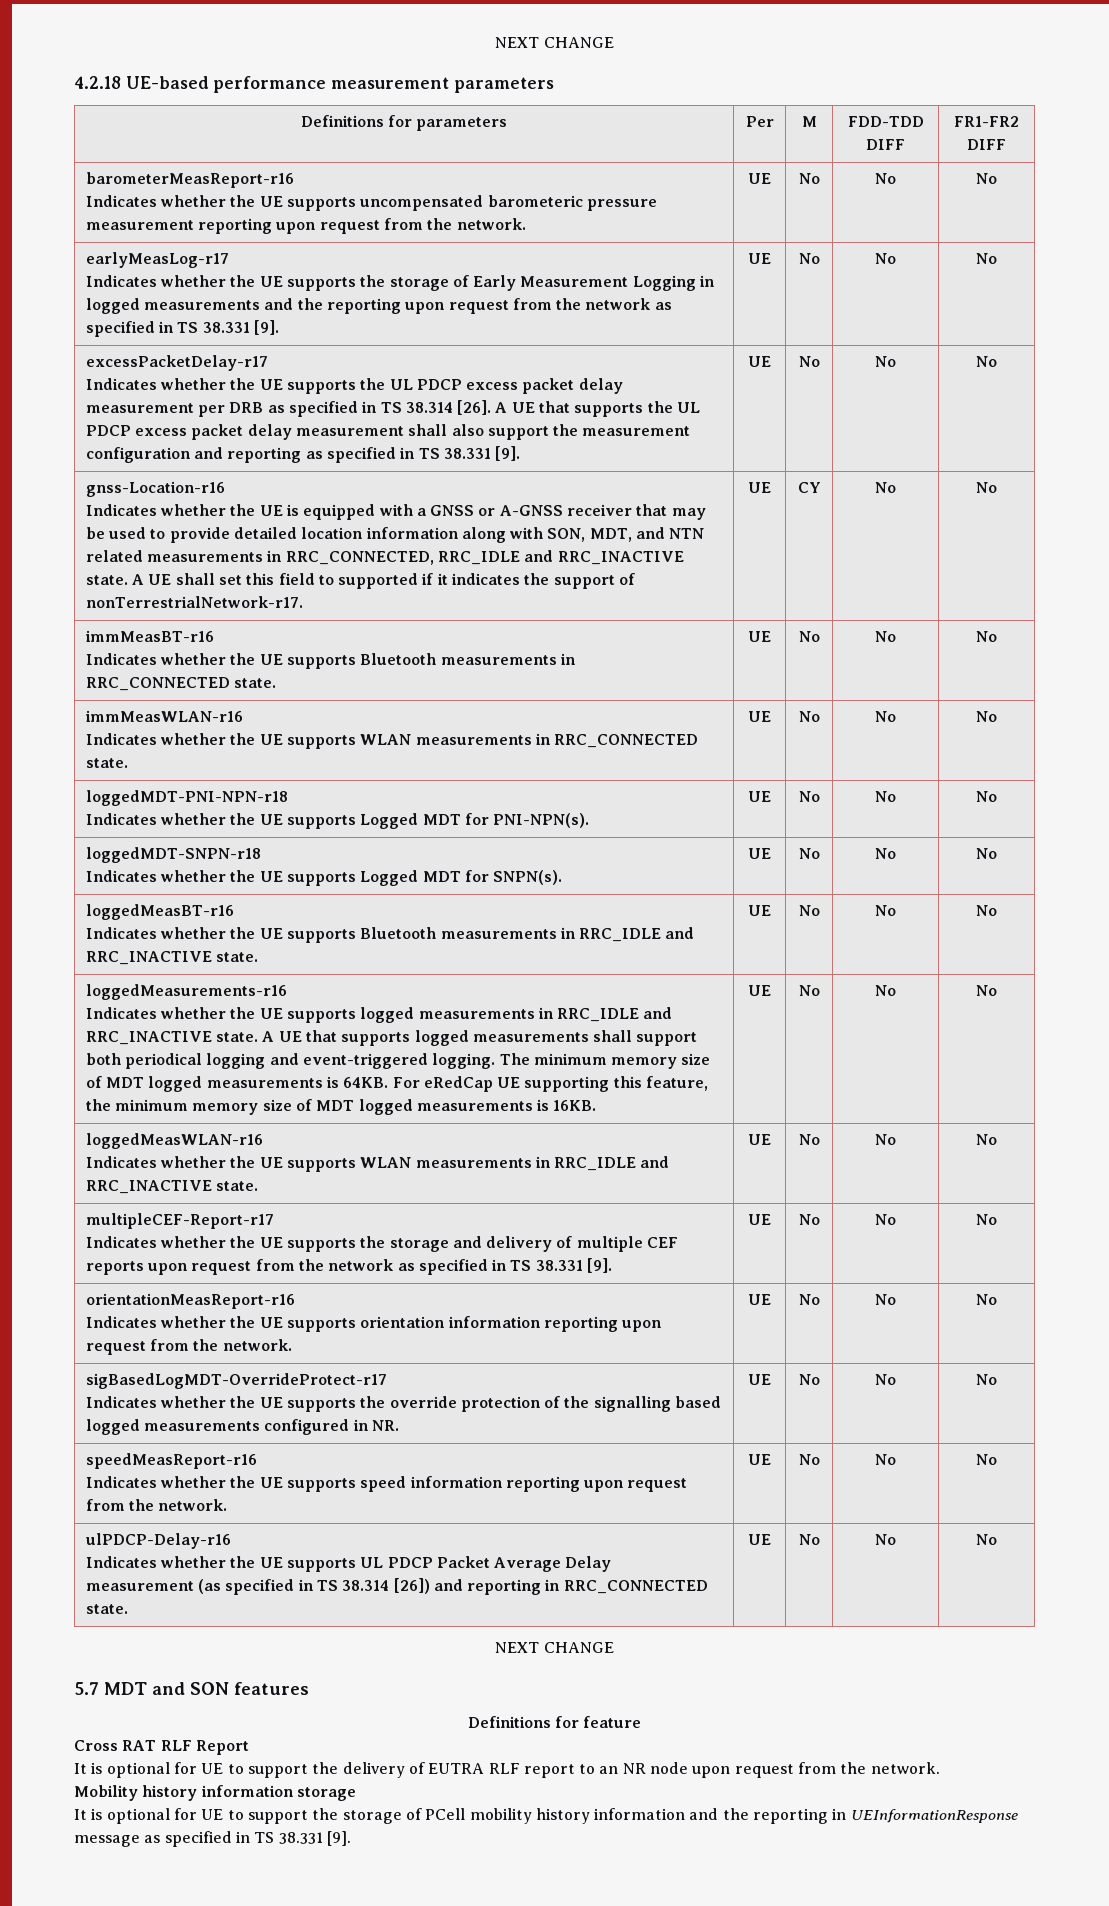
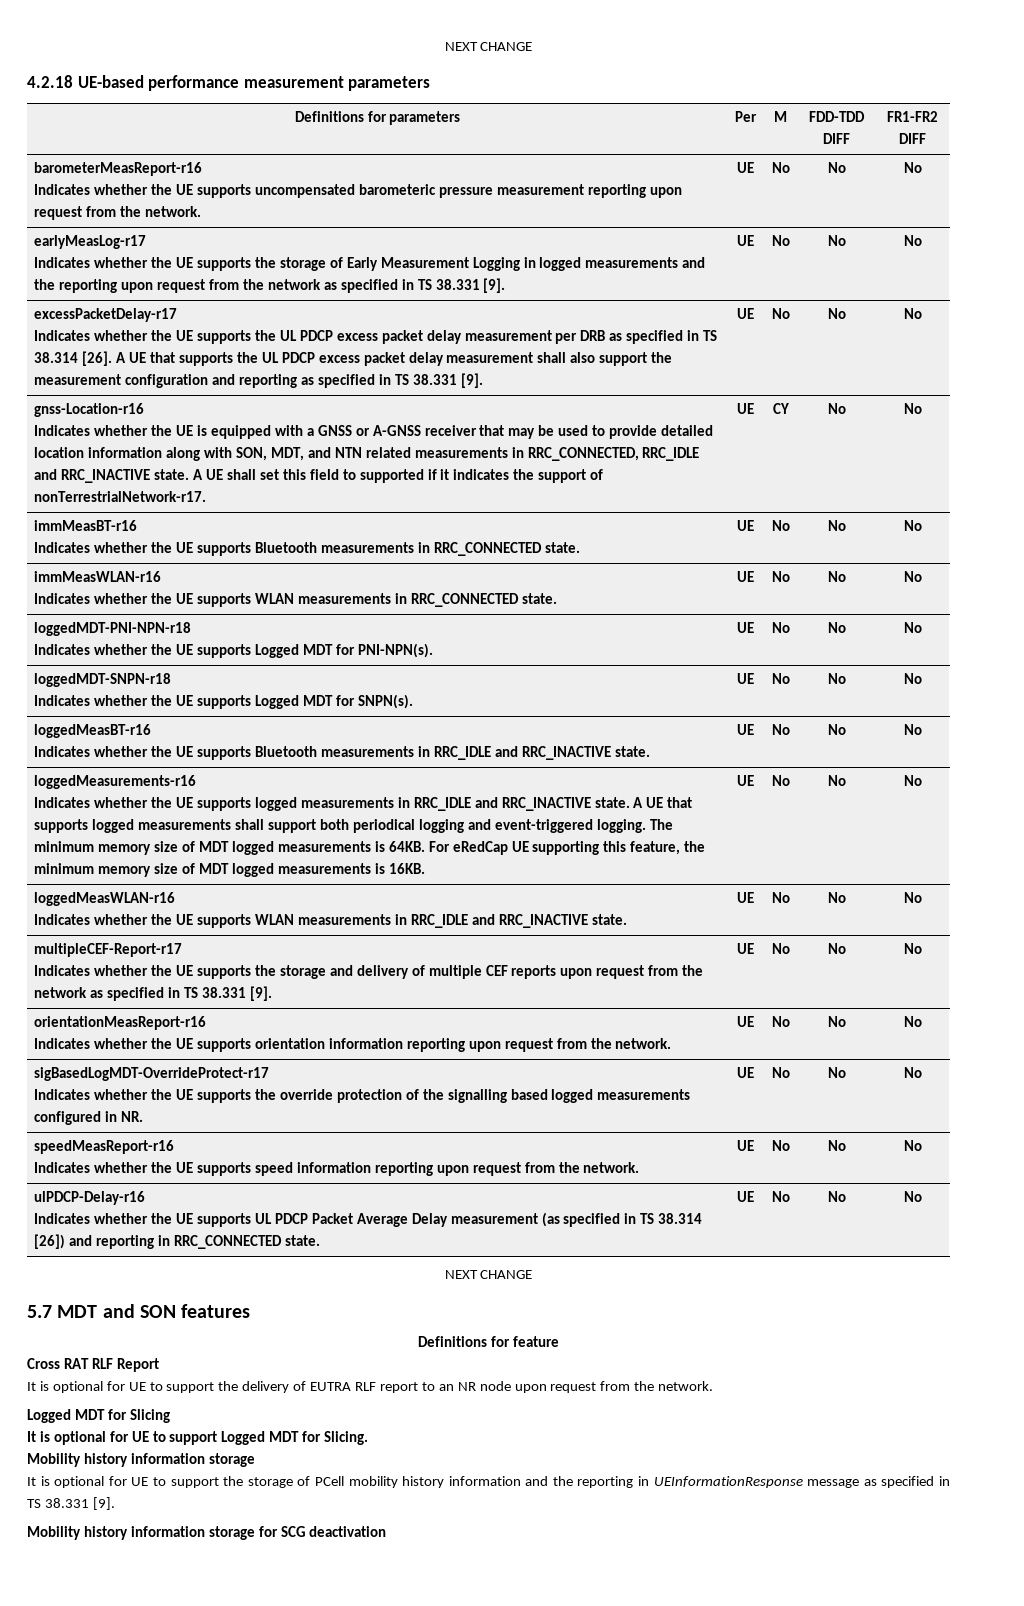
(940, 1768) none -> [27,1409,170,1423] [27,1431,369,1445] // Logged MDT for Slicing // It is optional for UE to support Logged MDT for Slicing.
(351, 1838) none -> [27,1526,387,1540] // Mobility history information storage for SCG deactivation

